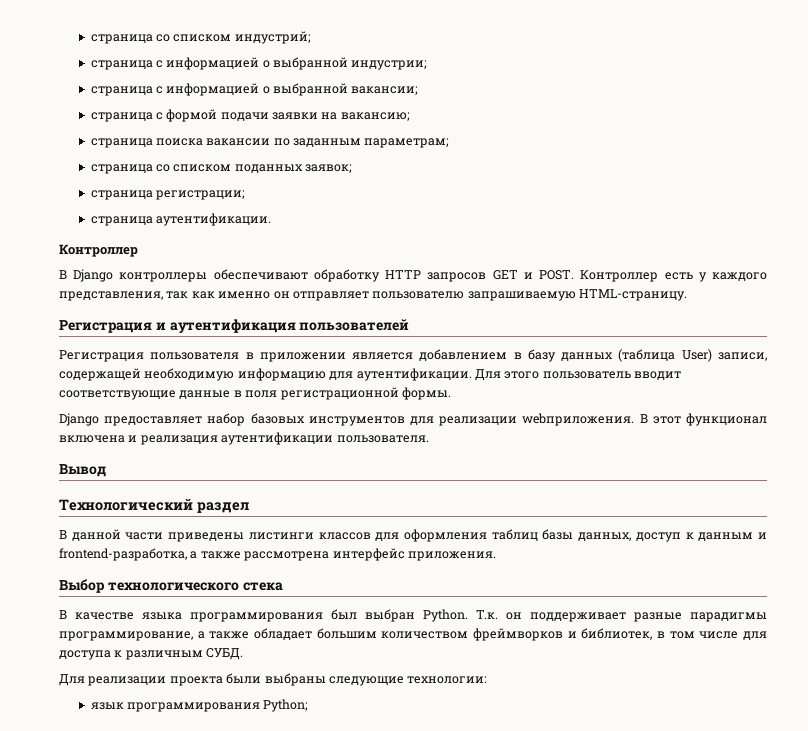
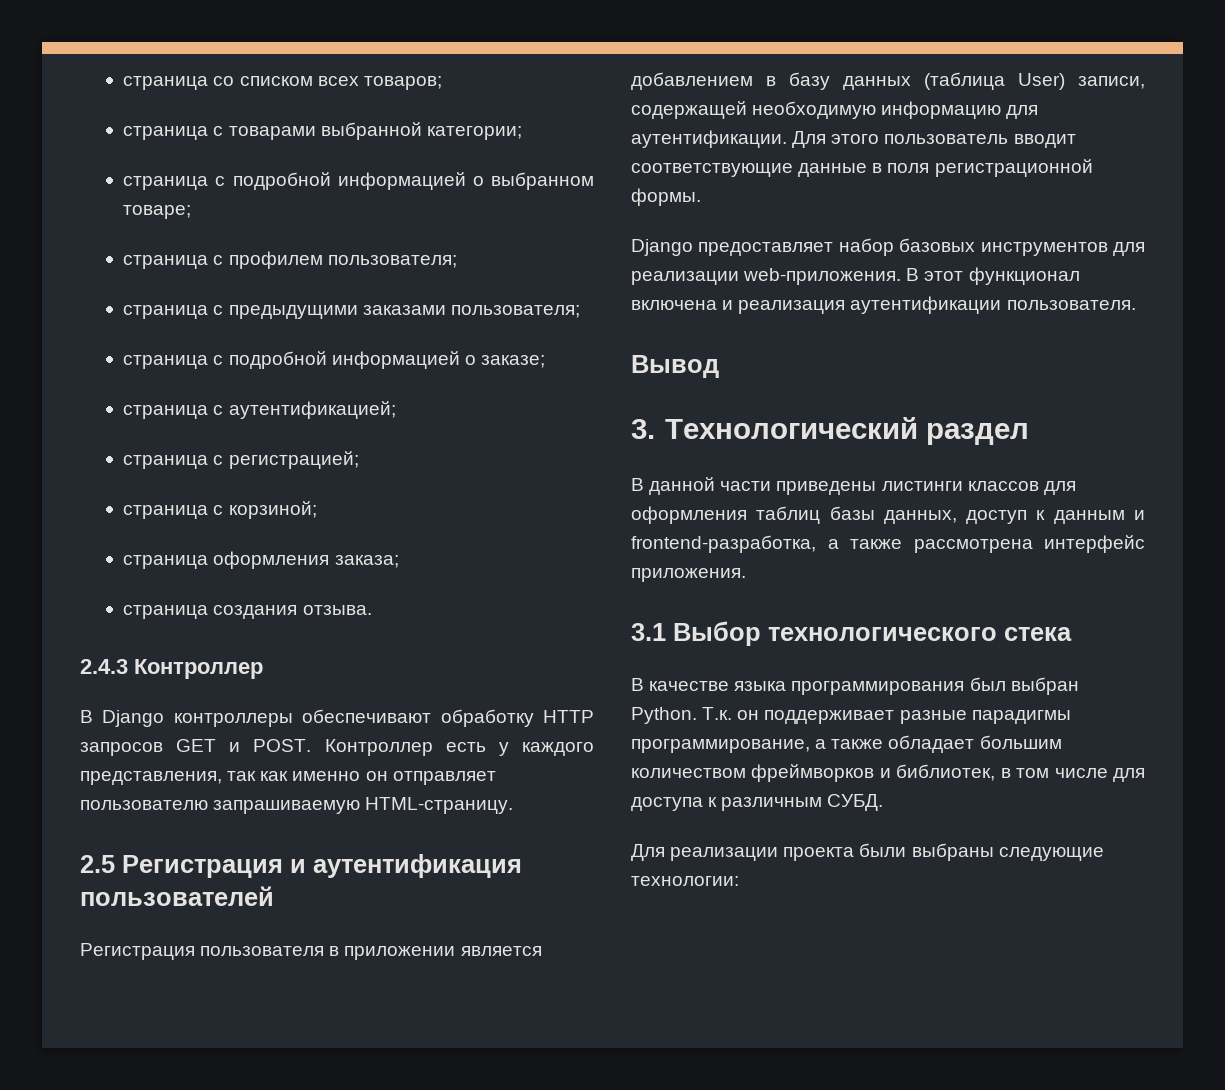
[90,31,311,44] [90,57,428,70] [90,83,419,96] [90,109,410,122] [90,138,450,148] [90,164,353,174] [90,190,245,200] [90,213,271,226] страница со списком индустрий; // страница с информацией о выбранной индустрии; // страница с информацией о выбранной вакансии; // страница с формой подачи заявки на вакансию; // страница поиска вакансии по заданным параметрам; // страница со списком поданных заявок; // страница регистрации; // страница аутентификации. // -> [123,76,442,90] [123,122,522,140] [123,172,594,190] [123,205,192,219] [123,251,457,269] [123,305,580,319] [123,351,545,369] [123,401,396,419] [123,451,359,469] [123,501,317,519] [123,551,399,569] [123,605,372,619] [80,659,128,674] страница со списком всех товаров; // страница с товарами выбранной категории; // страница с подробной информацией о выбранном товаре; // страница с профилем пользователя; // страница с предыдущими заказами пользователя; // страница с подробной информацией о заказе; // страница с аутентификацией; // страница с регистрацией; // страница с корзиной; // страница оформления заказа; // страница создания отзыва. // 2.4.3
(687, 295) none -> [80,855,115,873] 2.5
[522,413,635,426] webприложения. -> [743,268,902,285] web-приложения.
(106, 470) none -> [631,419,655,439] 3.
(496, 556) none -> [631,623,666,641] 3.1
[90,699,309,712] // язык программирования Python; -> (739, 881) none

